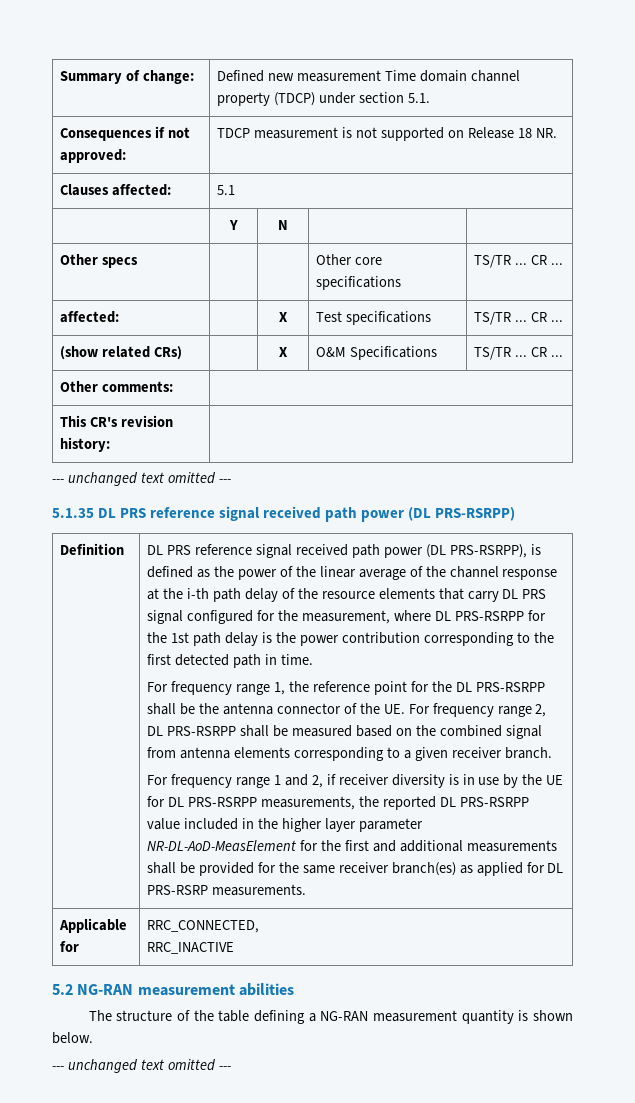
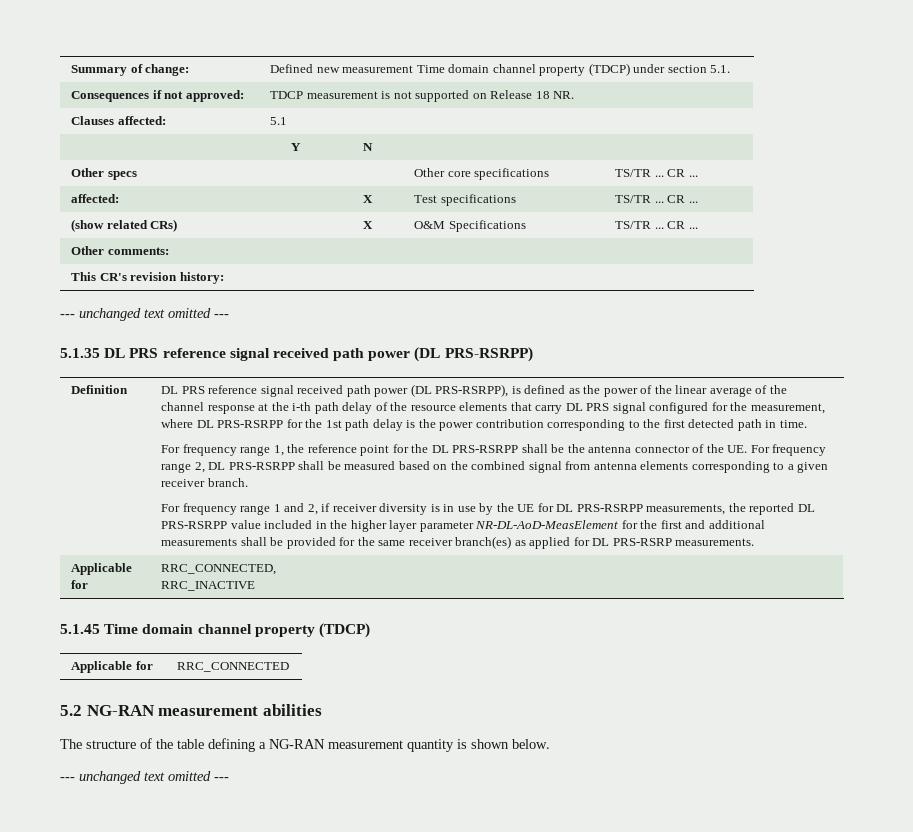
(235, 948) none -> [60,623,370,638] [71,661,153,673] [177,662,290,672] // 5.1.45 Time domain channel property (TDCP) // Applicable for | RRC_CONNECTED

